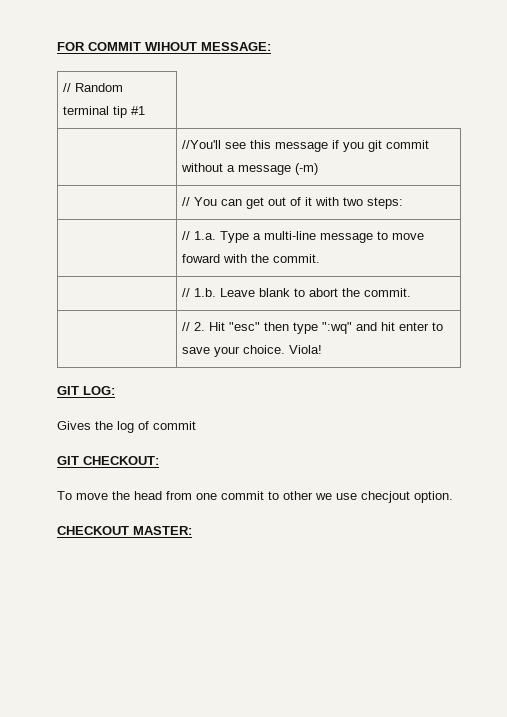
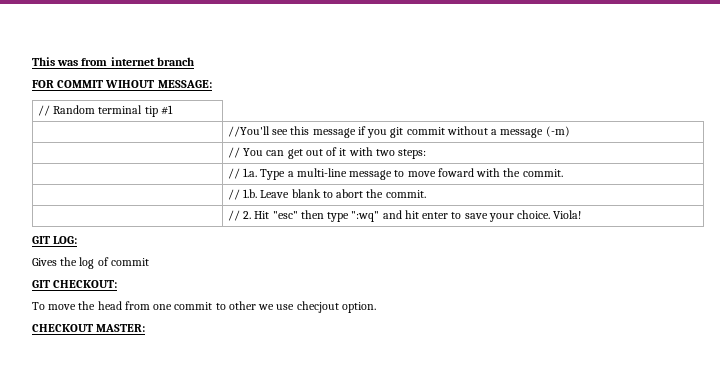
(57, 46) none -> [32,57,194,66] This was from internet branch //

